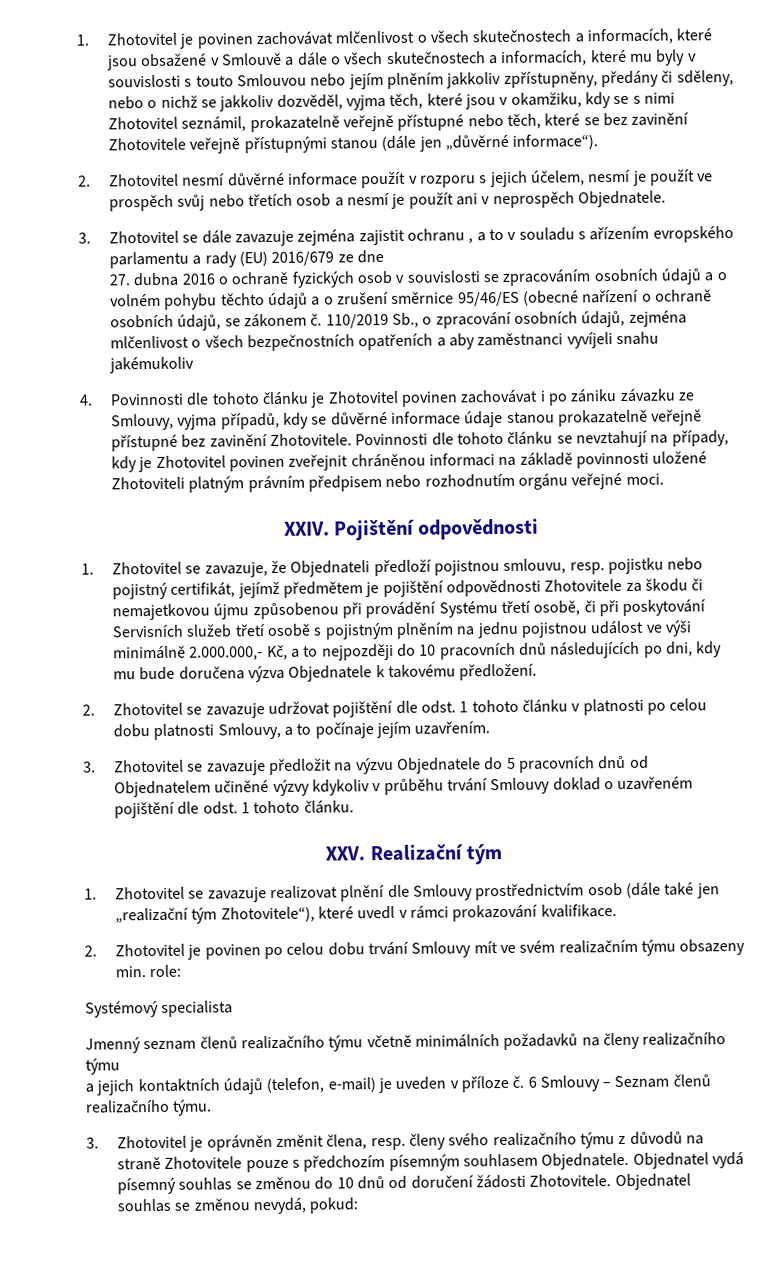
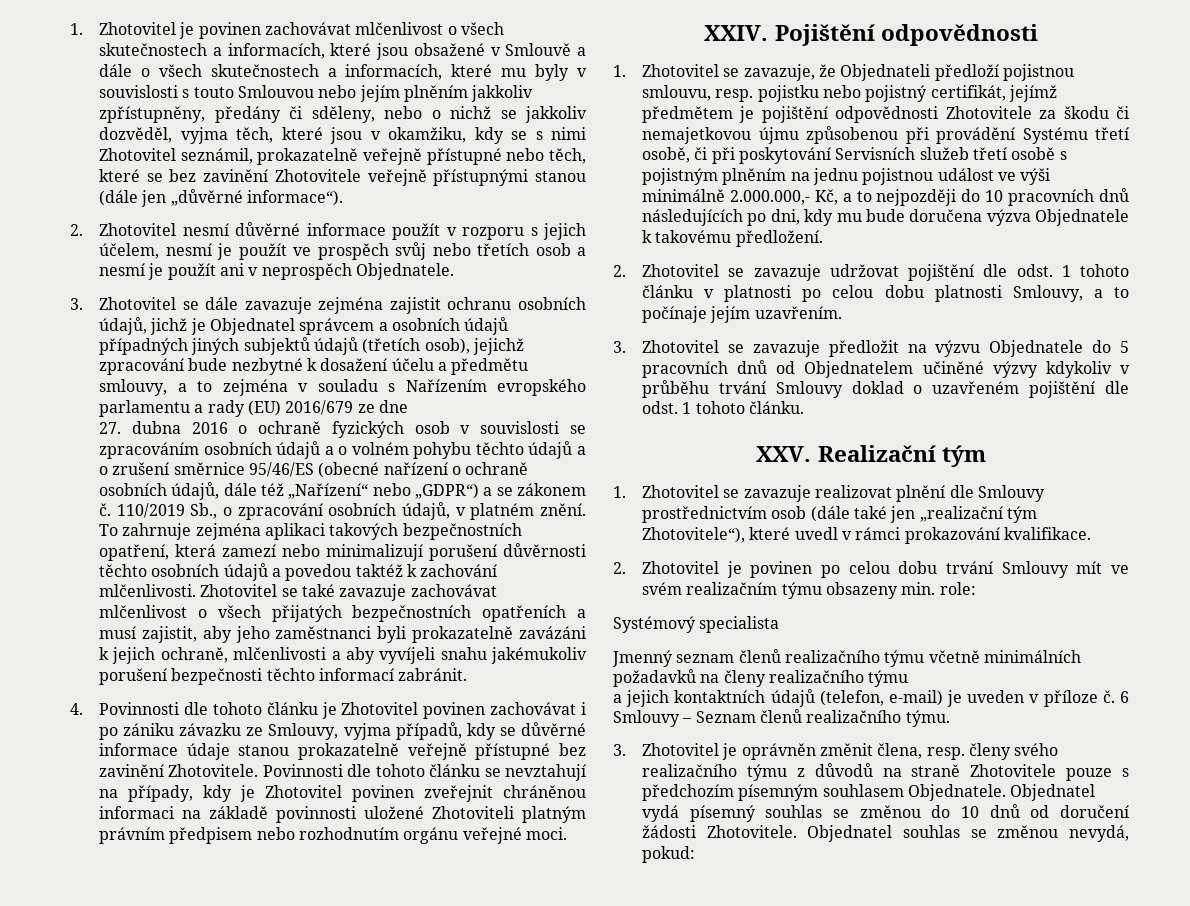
[468,228,505,244] , a to -> [518,297,587,310] [99,317,509,335] [99,337,524,355] [99,358,529,375] [99,379,288,396] osobních údajů, jichž je Objednatel správcem a osobních údajů případných jiných subjektů údajů (třetích osob), jejichž zpracování bude nezbytné k dosažení účelu a předmětu smlouvy, a to zejména
[589,226,650,241] ařízením -> [405,379,487,392] Nařízením
(222, 322) none -> [223,483,493,499] dále též „Nařízení“ nebo „GDPR“) a
[628,310,687,327] [110,335,244,349] zejména mlčenlivost o všech -> [455,503,586,520] [99,523,522,540] [99,543,587,561] [99,563,498,581] [99,584,497,601] [99,605,342,622] v platném znění. To zahrnuje zejména aplikaci takových bezpečnostních opatření, která zamezí nebo minimalizují porušení důvěrnosti těchto osobních údajů a povedou taktéž k zachování mlčenlivosti. Zhotovitel se také zavazuje zachovávat mlčenlivost o všech přijatých
[449,331,660,350] [109,356,195,374] aby zaměstnanci vyvíjeli snahu jakémukoliv -> [99,626,586,643] [99,647,587,664] [99,668,468,685] musí zajistit, aby jeho zaměstnanci byli prokazatelně zavázáni k jejich ochraně, mlčenlivosti a aby vyvíjeli snahu jakémukoliv porušení bezpečnosti těchto informací zabránit.

